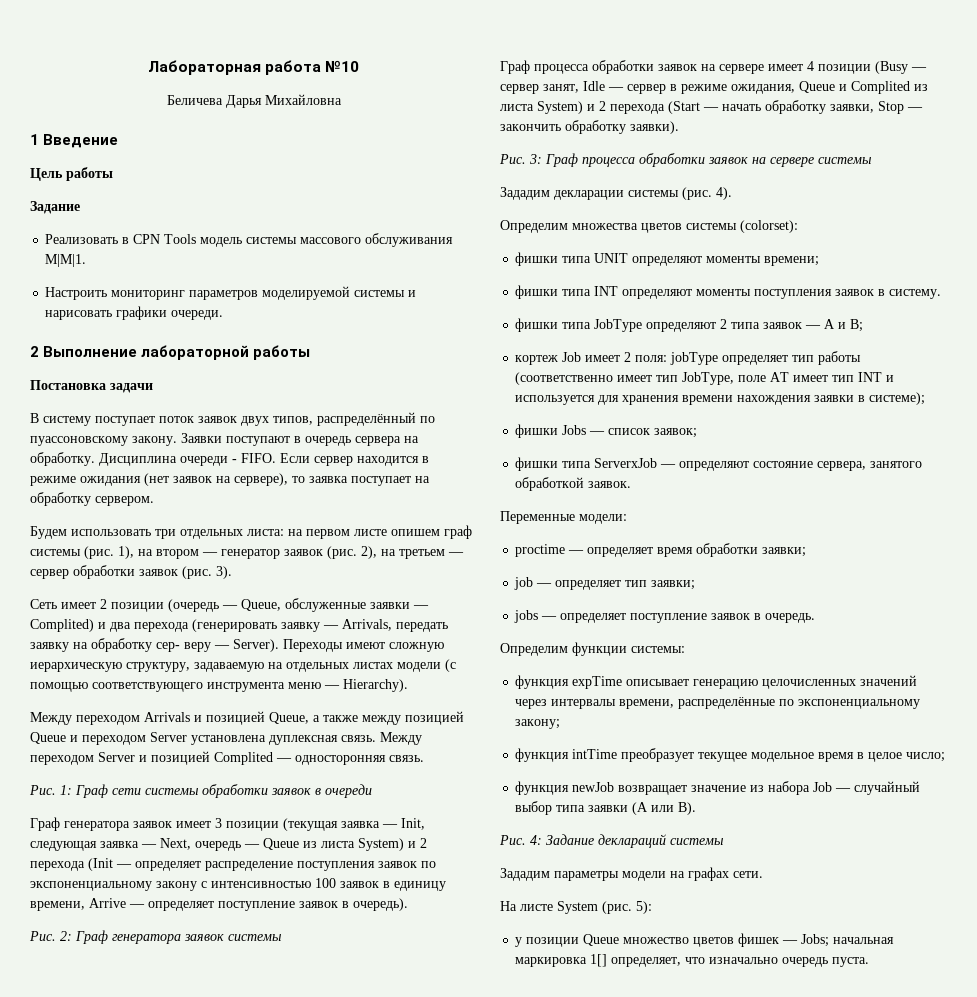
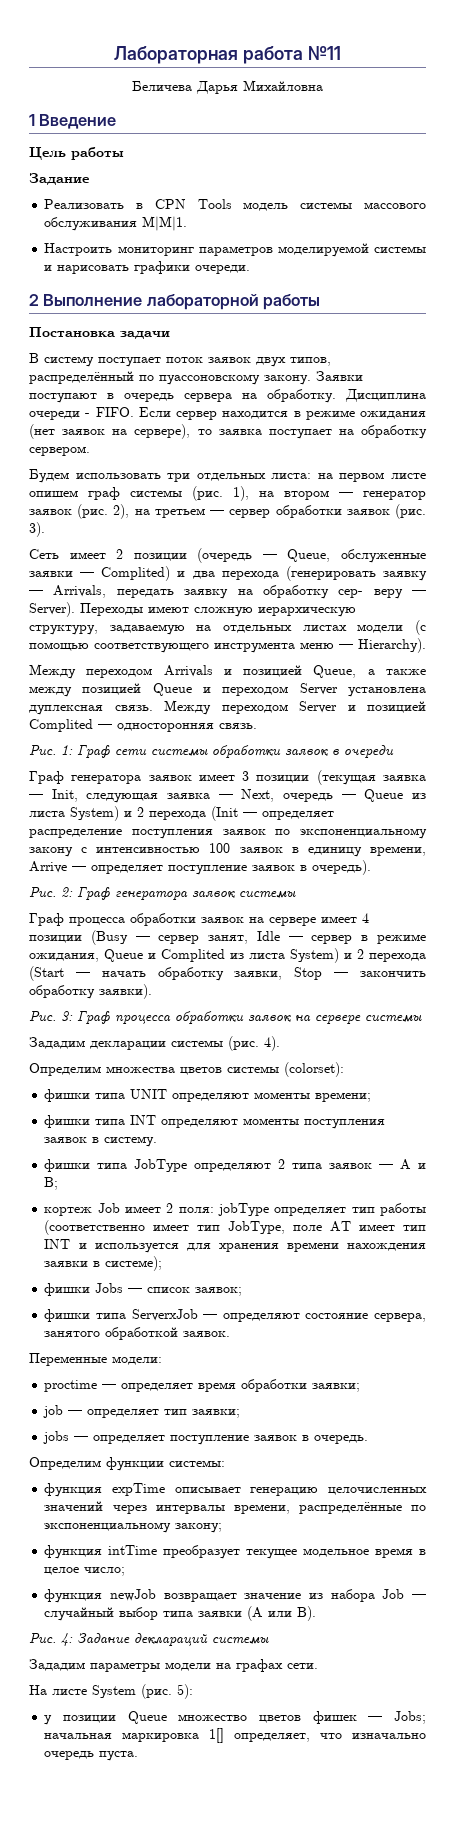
[325,60,360,72] №10 -> [307,46,341,60] №11

